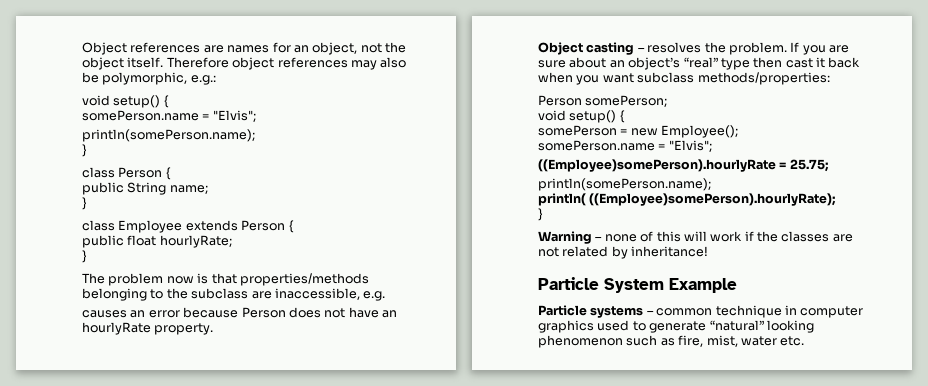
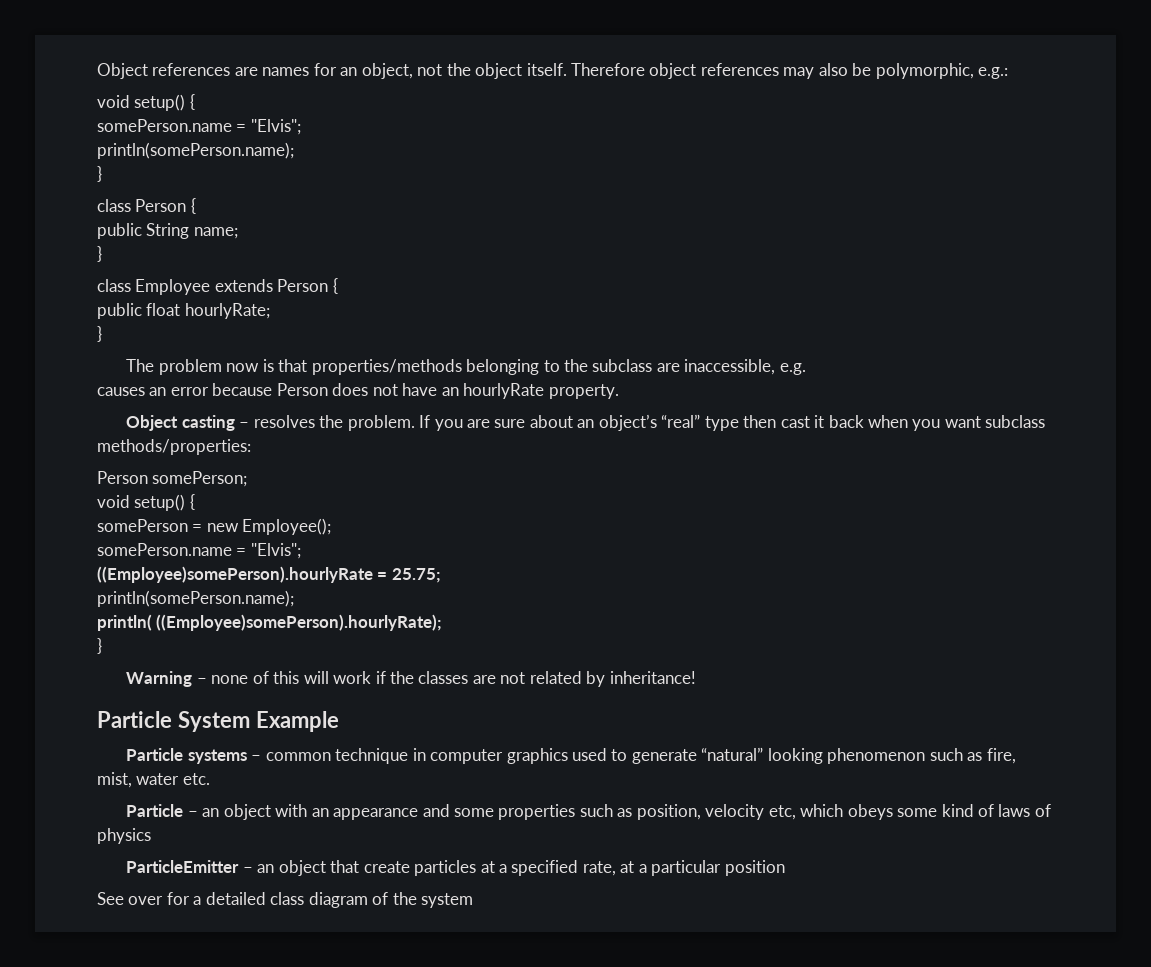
(805, 341) none -> [126,804,1051,820] [97,828,151,844] [126,860,785,876] [97,892,474,908] // Particle – an object with an appearance and some properties such as position, velocity etc, which obeys some kind of laws of physics // ParticleEmitter – an object that create particles at a specified rate, at a particular position // See over for a detailed class diagram of the system

